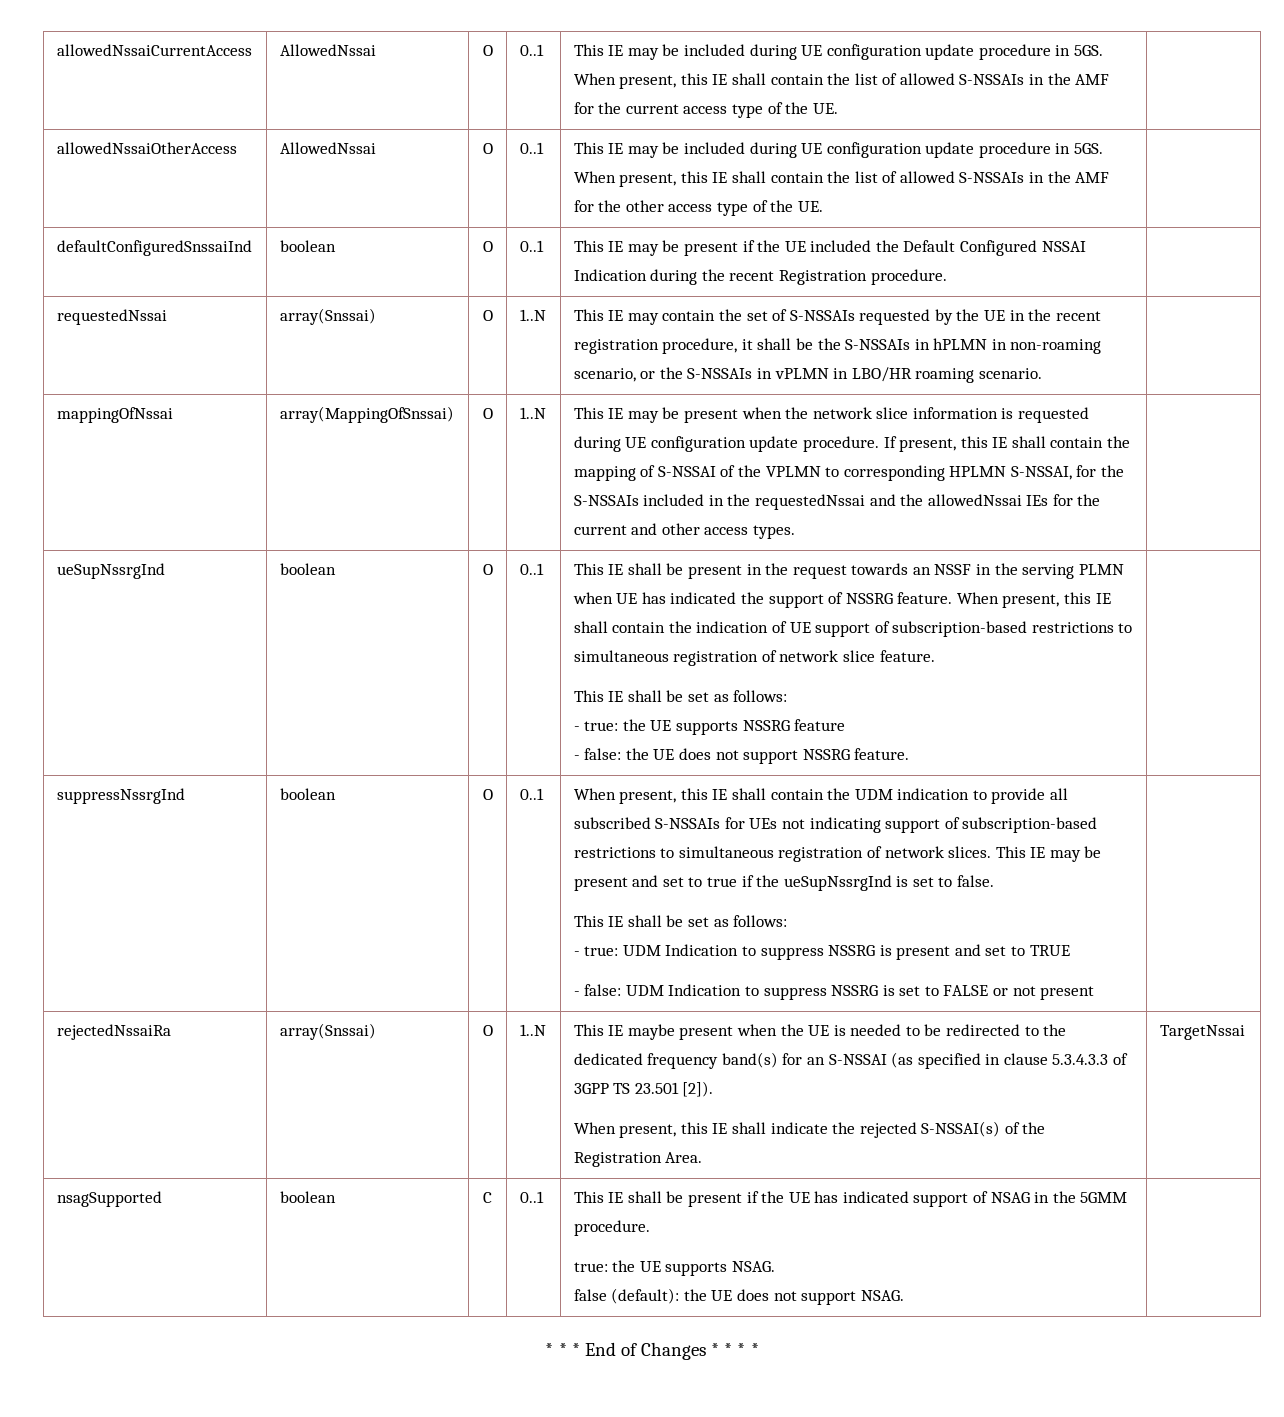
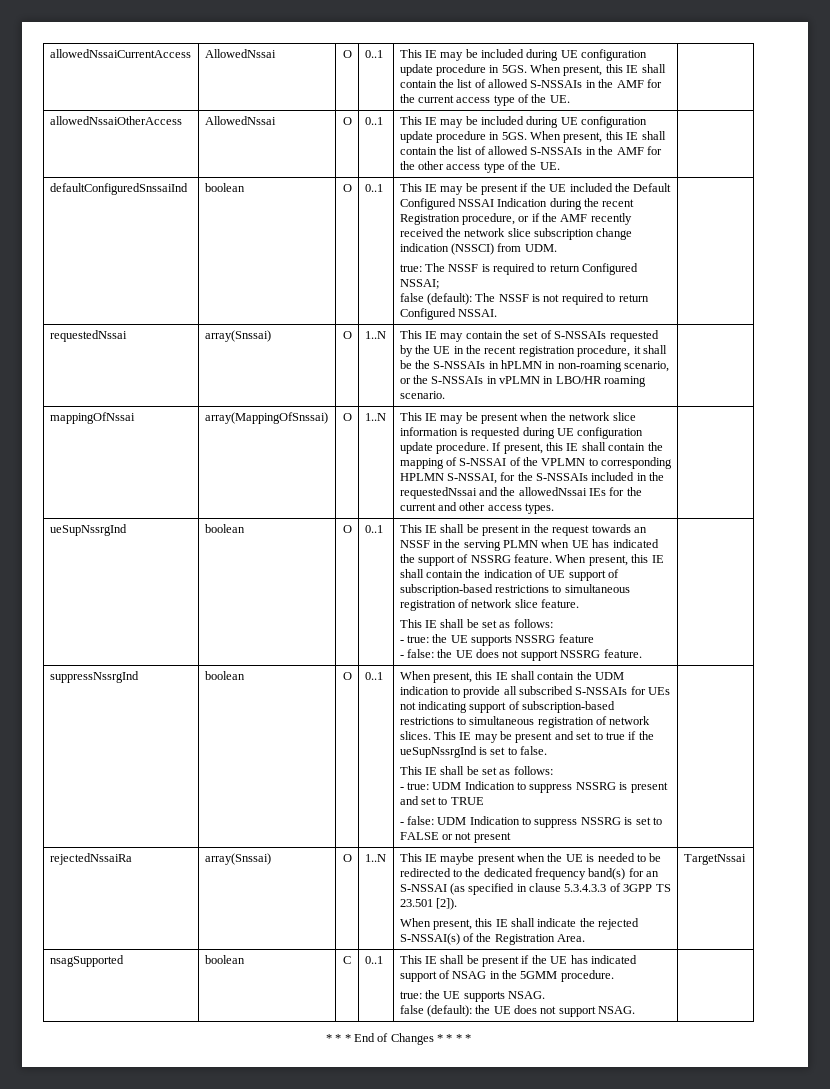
[870,269,947,285] procedure. -> [461,213,632,225] [399,228,633,240] [399,243,557,255] [399,263,639,275] [399,279,439,289] [399,293,649,305] [399,308,497,320] procedure, or if the AMF recently received the network slice subscription change indication (NSSCI) from UDM. // true: The NSSF is required to return Configured NSSAI; // false (default): The NSSF is not required to return Configured NSSAI.

